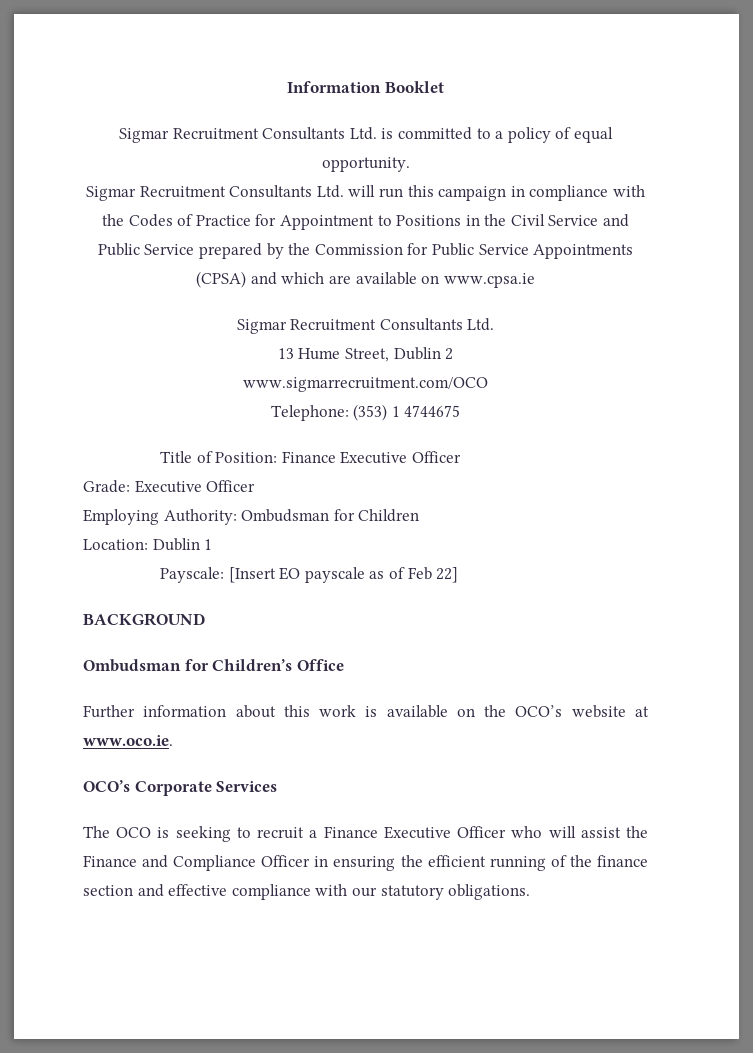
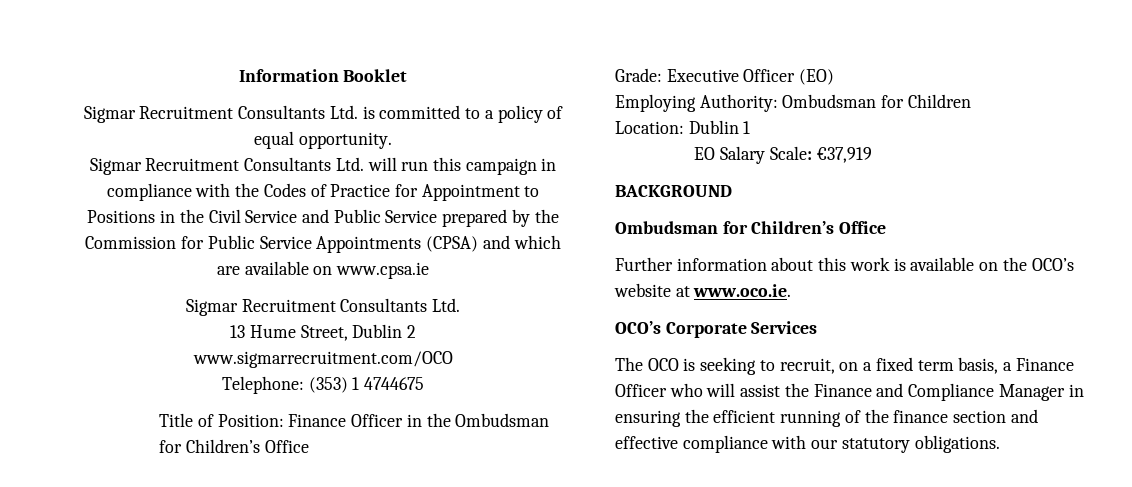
[340,451,462,464] Executive Officer -> [351,413,550,427] [159,439,309,453] Officer in the Ombudsman for Children’s Office
(256, 486) none -> [799,69,835,85] (EO)
[160,567,459,583] Payscale: [Insert EO payscale as of Feb 22] -> [694,146,873,164] EO Salary Scale: €37,919
[257,827,305,839] recruit -> [779,357,999,374] recruit, on a fixed term basis,
[383,826,451,839] Executive -> (1074, 364) none
[261,855,311,867] Officer -> [998,384,1065,401] Manager

